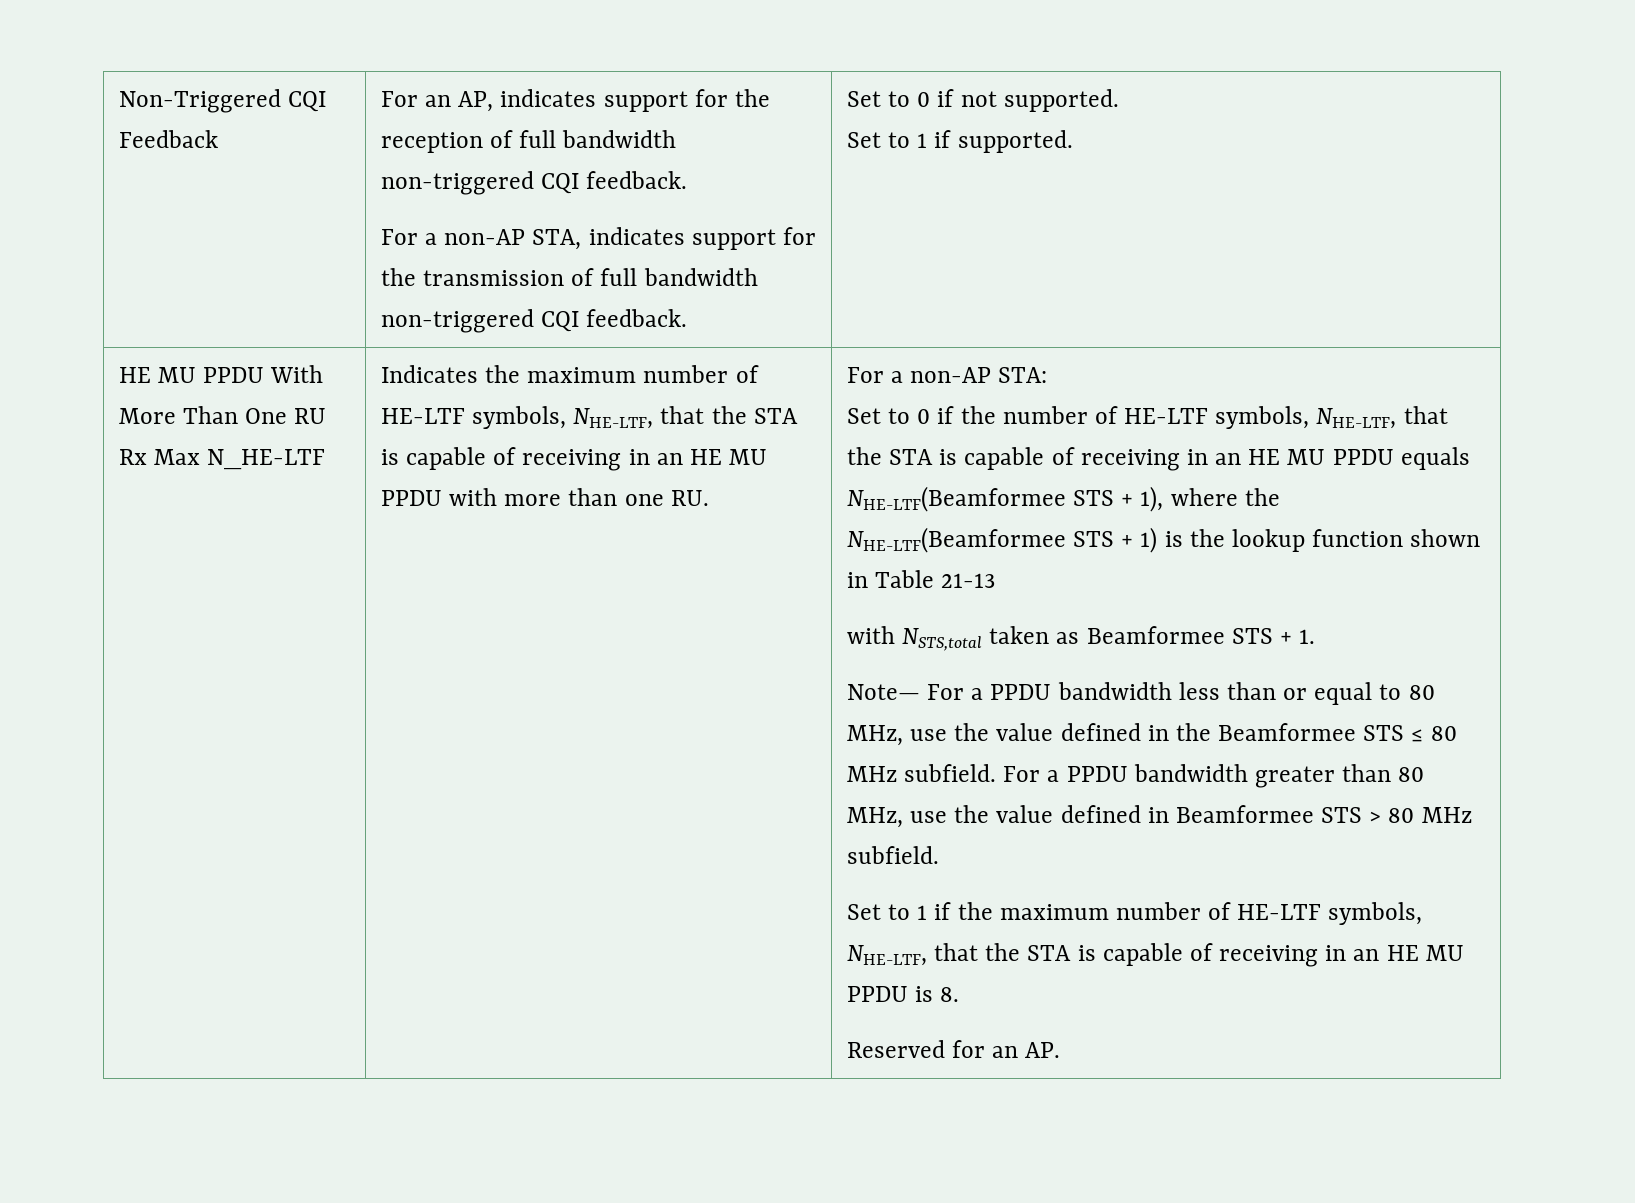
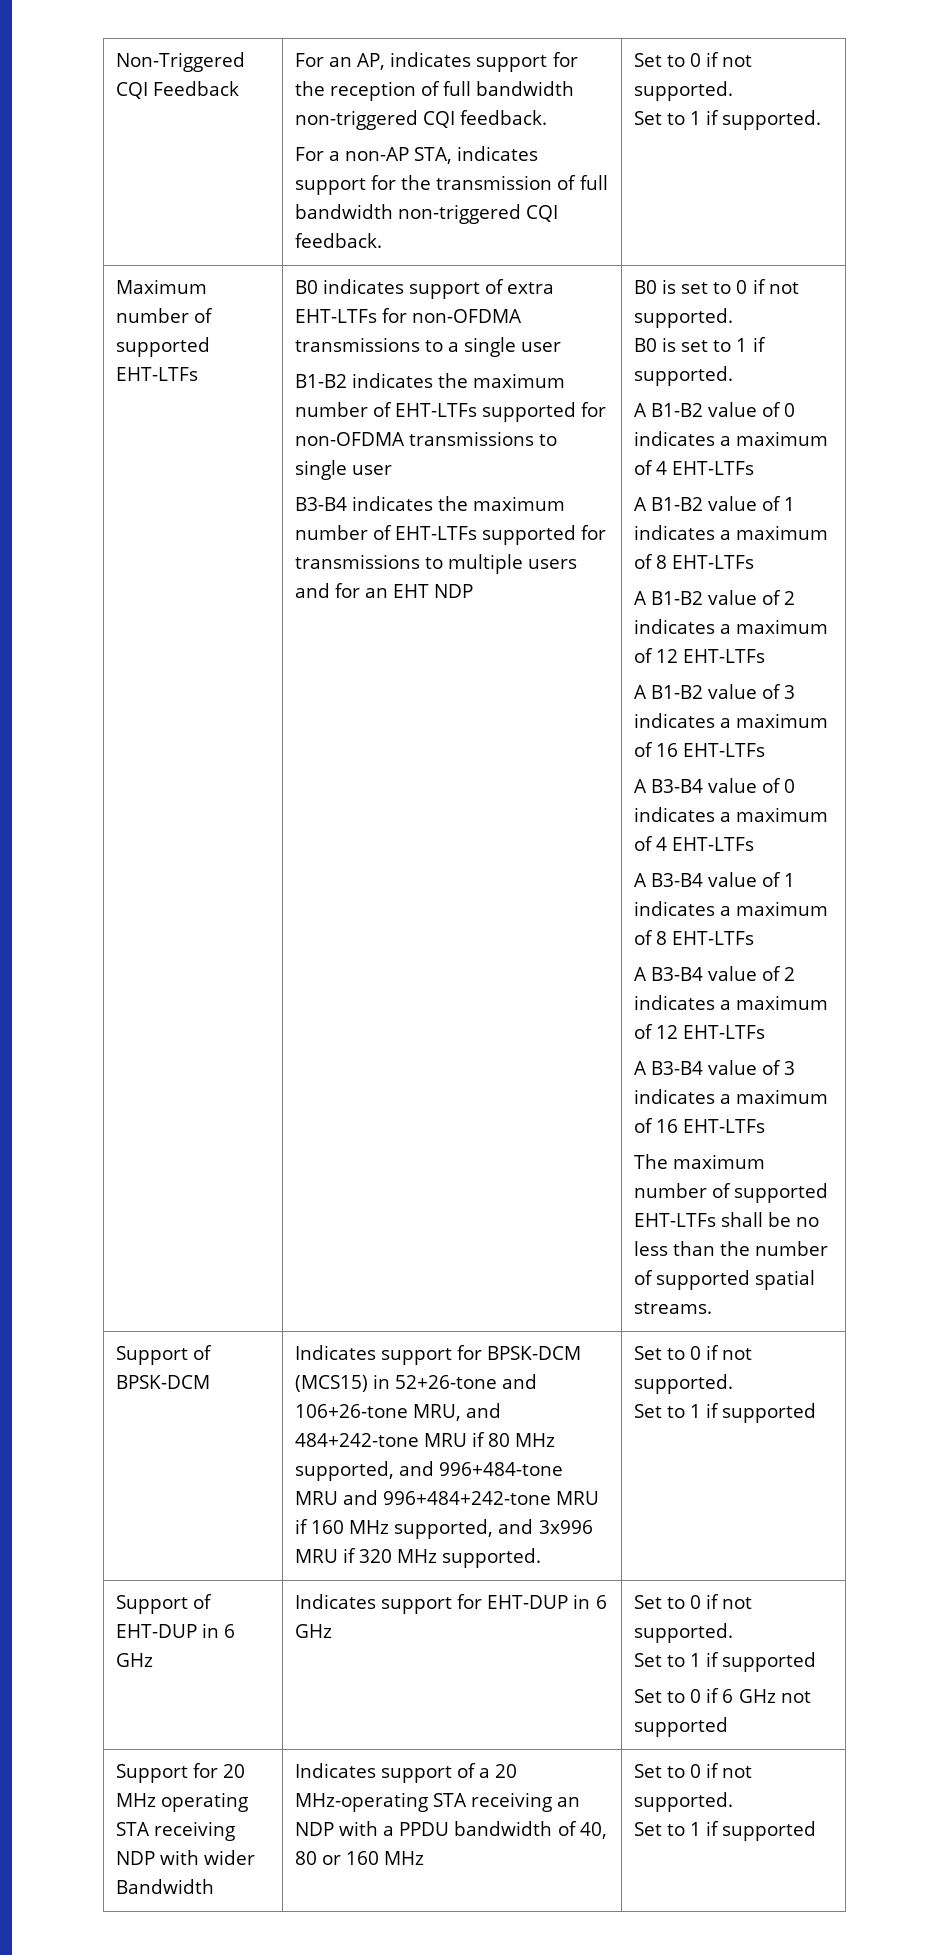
[118,365,324,383] [118,406,327,424] [118,449,326,470] [380,365,759,383] [380,406,798,429] [380,447,768,471] [380,488,709,506] [846,367,1048,383] [846,406,1448,429] [846,447,1470,471] [846,486,1280,512] [846,527,1481,553] [846,570,996,588] [846,626,1316,651] [846,682,1435,705] [846,723,1457,746] [846,764,1425,788] [846,805,1472,828] [846,846,939,864] [846,902,1423,925] [846,943,1464,967] [846,986,960,1002] [846,1040,1061,1058] HE MU PPDU With More Than One RU Rx Max N_HE-LTF | Indicates the maximum number of HE-LTF symbols, NHE-LTF, that the STA is capable of receiving in an HE MU PPDU with more than one RU. | For a non-AP STA: // Set to 0 if the number of HE-LTF symbols, NHE-LTF, that the STA is capable of receiving in an HE MU PPDU equals NHE-LTF(Beamformee STS + 1), where the NHE-LTF(Beamformee STS + 1) is the lookup function shown in Table 21-13 // with NSTS,total taken as Beamformee STS + 1. // Note— For a PPDU bandwidth less than or equal to 80 MHz, use the value defined in the Beamformee STS ≤ 80 MHz subfield. For a PPDU bandwidth greater than 80 MHz, use the value defined in Beamformee STS > 80 MHz subfield. // Set to 1 if the maximum number of HE-LTF symbols, NHE-LTF, that the STA is capable of receiving in an HE MU PPDU is 8. // Reserved for an AP. -> [115,279,207,294] [115,308,214,323] [115,337,210,357] [115,367,198,381] [294,279,555,299] [294,308,523,323] [294,337,562,357] [294,373,566,388] [294,402,607,422] [294,431,558,446] [294,460,393,480] [294,496,566,511] [294,525,607,545] [294,554,578,574] [294,583,474,598] [633,279,799,294] [633,308,733,328] [633,337,766,352] [633,366,733,386] [633,402,796,417] [633,431,829,446] [633,460,755,475] [633,496,796,511] [633,525,829,540] [633,554,755,569] [633,590,796,605] [633,619,829,634] [633,648,766,663] [633,684,796,699] [633,713,829,728] [633,742,766,757] [633,778,796,793] [633,807,829,822] [633,836,755,851] [633,872,796,887] [633,901,829,916] [633,930,755,945] [633,966,796,981] [633,995,829,1010] [633,1024,766,1039] [633,1060,796,1075] [633,1089,829,1104] [633,1118,766,1133] [633,1154,766,1169] [633,1183,829,1203] [633,1212,820,1227] [633,1241,829,1256] [633,1270,816,1290] [633,1302,712,1314] [115,1345,213,1365] [115,1375,210,1389] [294,1345,582,1365] [294,1374,538,1392] [294,1403,502,1421] [294,1432,556,1447] [294,1461,564,1481] [294,1490,600,1505] [294,1519,593,1539] [294,1548,542,1568] [633,1345,753,1360] [633,1374,733,1394] [633,1403,817,1423] [115,1594,213,1614] [115,1623,236,1638] [115,1653,153,1667] [294,1594,607,1614] [294,1624,332,1638] [633,1594,753,1609] [633,1623,733,1643] [633,1652,817,1672] [633,1688,811,1703] [633,1717,728,1737] [115,1763,246,1783] [115,1792,249,1812] [115,1821,236,1841] [115,1850,256,1865] [115,1879,214,1894] [294,1763,518,1783] [294,1792,581,1812] [294,1821,607,1839] [294,1851,425,1865] [633,1763,753,1778] [633,1792,733,1812] [633,1821,817,1841] Maximum number of supported EHT-LTFs | B0 indicates support of extra EHT-LTFs for non-OFDMA transmissions to a single user // B1-B2 indicates the maximum number of EHT-LTFs supported for non-OFDMA transmissions to single user // B3-B4 indicates the maximum number of EHT-LTFs supported for transmissions to multiple users and for an EHT NDP | B0 is set to 0 if not supported. // B0 is set to 1 if supported. // A B1-B2 value of 0 indicates a maximum of 4 EHT-LTFs // A B1-B2 value of 1 indicates a maximum of 8 EHT-LTFs // A B1-B2 value of 2 indicates a maximum of 12 EHT-LTFs // A B1-B2 value of 3 indicates a maximum of 16 EHT-LTFs // A B3-B4 value of 0 indicates a maximum of 4 EHT-LTFs // A B3-B4 value of 1 indicates a maximum of 8 EHT-LTFs // A B3-B4 value of 2 indicates a maximum of 12 EHT-LTFs // A B3-B4 value of 3 indicates a maximum of 16 EHT-LTFs // The maximum number of supported EHT-LTFs shall be no less than the number of supported spatial streams. // Support of BPSK-DCM | Indicates support for BPSK-DCM (MCS15) in 52+26-tone and 106+26-tone MRU, and 484+242-tone MRU if 80 MHz supported, and 996+484-tone MRU and 996+484+242-tone MRU if 160 MHz supported, and 3x996 MRU if 320 MHz supported. | Set to 0 if not supported. // Set to 1 if supported // Support of EHT-DUP in 6 GHz | Indicates support for EHT-DUP in 6 GHz | Set to 0 if not supported. // Set to 1 if supported // Set to 0 if 6 GHz not supported // Support for 20 MHz operating STA receiving NDP with wider Bandwidth | Indicates support of a 20 MHz-operating STA receiving an NDP with a PPDU bandwidth of 40, 80 or 160 MHz | Set to 0 if not supported. // Set to 1 if supported

